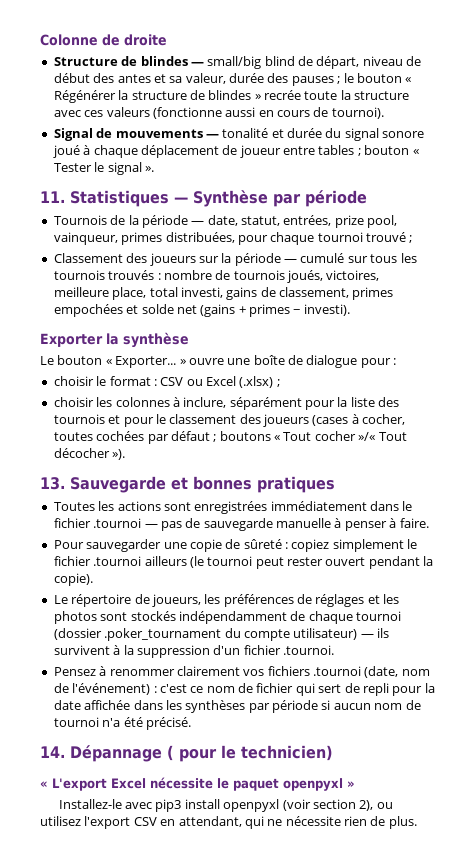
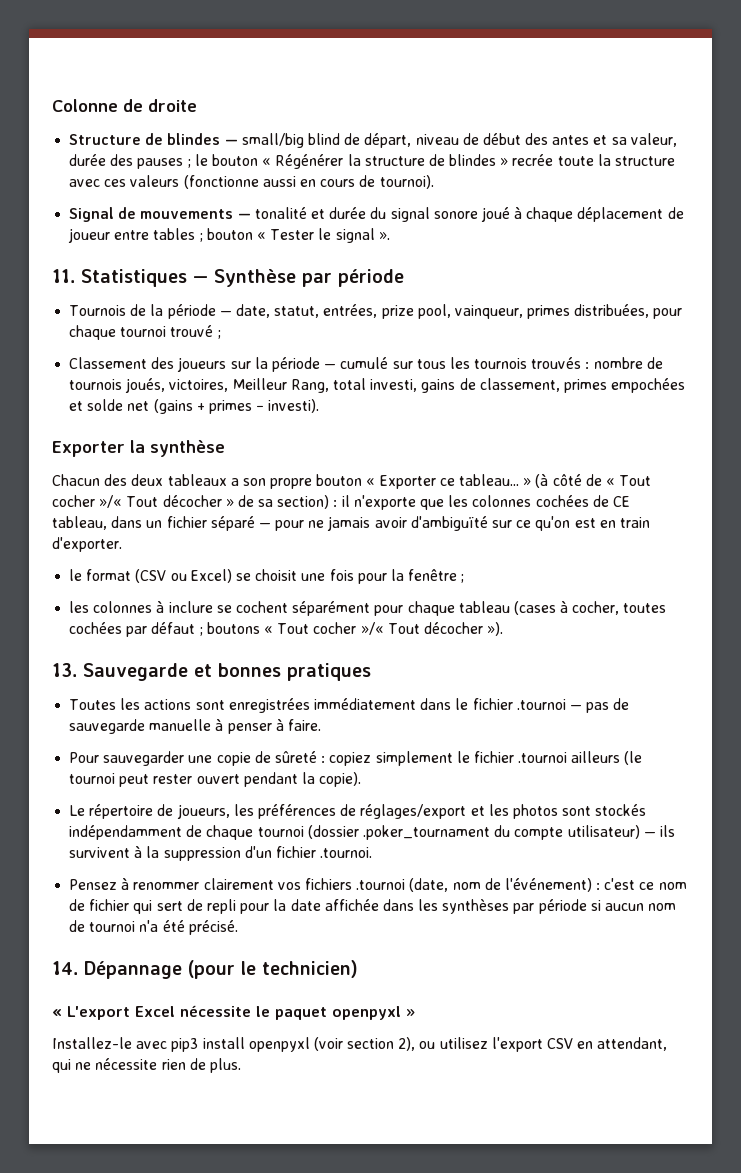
[53,287,147,300] meilleure place, -> [232,378,329,393] Meilleur Rang,
[40,355,397,368] [53,376,280,388] [53,397,94,407] Le bouton « Exporter... » ouvre une boîte de dialogue pour : // choisir le format : CSV ou Excel (.xlsx) ; // choisir -> [52,473,652,489] [52,495,630,510] [52,516,650,531] [52,537,122,552] [69,569,465,584] Chacun des deux tableaux a son propre bouton « Exporter ce tableau... » (à côté de « Tout cocher »/« Tout décocher » de sa section) : il n'exporte que les colonnes cochées de CE tableau, dans un fichier séparé — pour ne jamais avoir d'ambiguïté sur ce qu'on est en train d'exporter. // le format (CSV ou Excel) se choisit une fois pour la fenêtre ; //
[183,397,400,410] [53,414,309,427] inclure, séparément pour la liste des tournois et pour le classement des joueurs -> [168,601,510,616] inclure se cochent séparément pour chaque tableau
[315,594,365,607] réglages -> [360,804,467,819] réglages/export
[167,745,217,762] ( pour -> [188,960,235,979] (pour

